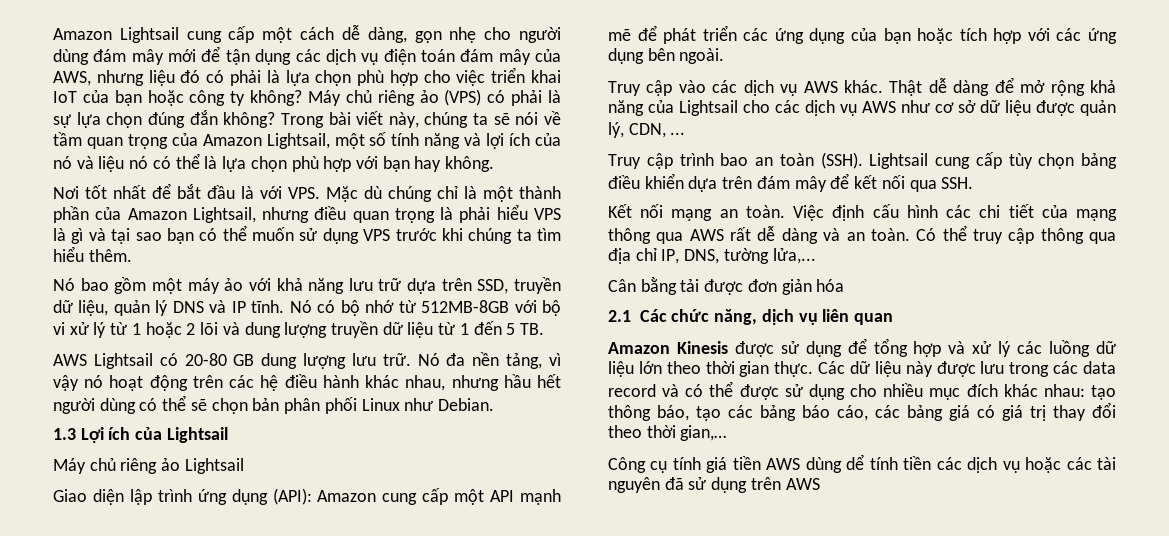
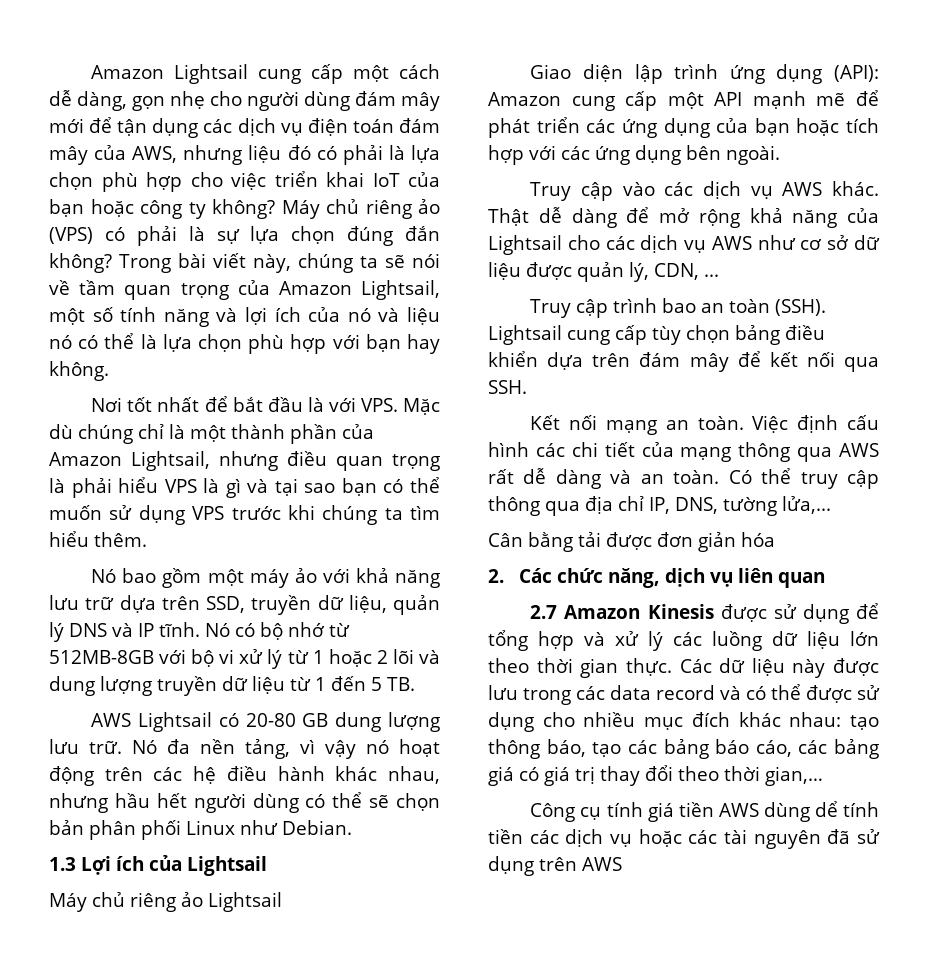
[608,310,631,322] 2.1 -> [488,569,504,583] 2.
(894, 319) none -> [530,605,558,619] 2.7

